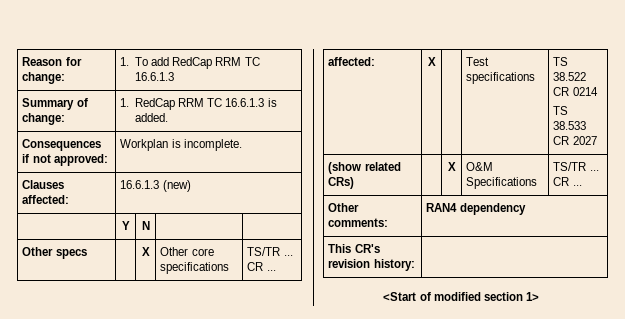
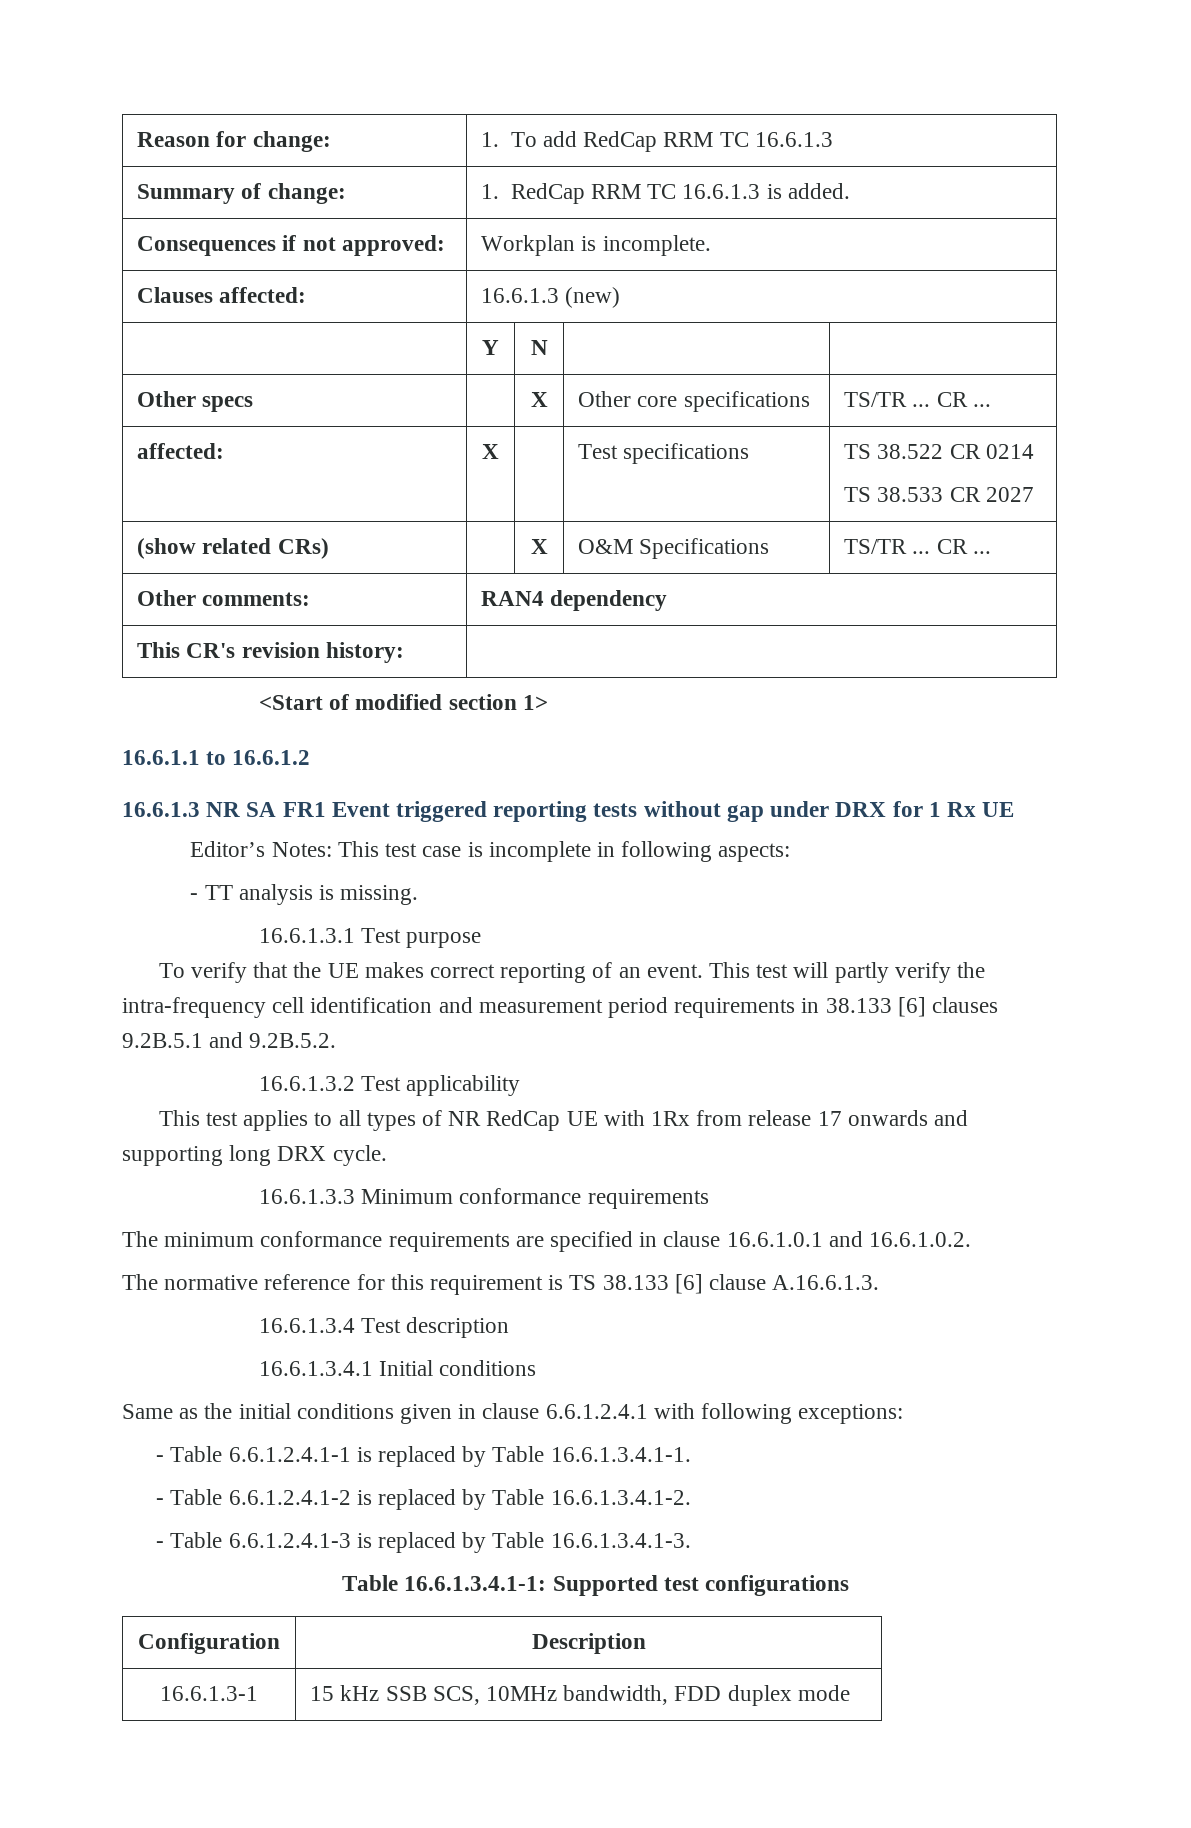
(539, 296) none -> [122,750,311,765] [122,801,1015,822] [190,841,791,862] [190,884,419,905] [258,928,482,948] [158,962,986,983] [122,997,999,1018] [122,1032,337,1048] [258,1075,521,1096] [158,1110,969,1131] [122,1145,387,1166] [258,1188,709,1209] [122,1231,972,1252] [122,1274,880,1295] [258,1317,510,1338] [258,1360,537,1376] [122,1403,904,1424] [156,1446,691,1467] [156,1489,691,1510] [156,1532,691,1553] [342,1575,849,1596] [138,1633,280,1654] [531,1633,646,1654] [160,1686,258,1701] [310,1685,850,1706] // 16.6.1.1 to 16.6.1.2 // 16.6.1.3 NR SA FR1 Event triggered reporting tests without gap under DRX for 1 Rx UE // Editor’s Notes: This test case is incomplete in following aspects: // - TT analysis is missing. // 16.6.1.3.1 Test purpose // To verify that the UE makes correct reporting of an event. This test will partly verify the intra-frequency cell identification and measurement period requirements in 38.133 [6] clauses 9.2B.5.1 and 9.2B.5.2. // 16.6.1.3.2 Test applicability // This test applies to all types of NR RedCap UE with 1Rx from release 17 onwards and supporting long DRX cycle. // 16.6.1.3.3 Minimum conformance requirements // The minimum conformance requirements are specified in clause 16.6.1.0.1 and 16.6.1.0.2. // The normative reference for this requirement is TS 38.133 [6] clause A.16.6.1.3. // 16.6.1.3.4 Test description // 16.6.1.3.4.1 Initial conditions // Same as the initial conditions given in clause 6.6.1.2.4.1 with following exceptions: // - Table 6.6.1.2.4.1-1 is replaced by Table 16.6.1.3.4.1-1. // - Table 6.6.1.2.4.1-2 is replaced by Table 16.6.1.3.4.1-2. // - Table 6.6.1.2.4.1-3 is replaced by Table 16.6.1.3.4.1-3. // Table 16.6.1.3.4.1-1: Supported test configurations // Configuration | Description // 16.6.1.3-1 | 15 kHz SSB SCS, 10MHz bandwidth, FDD duplex mode

